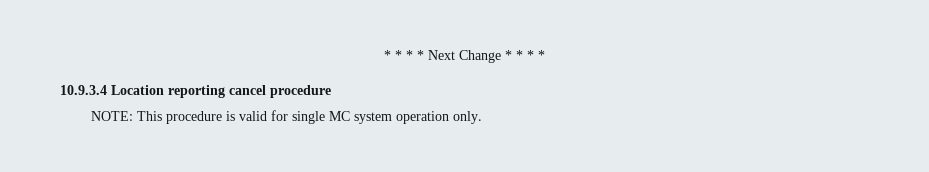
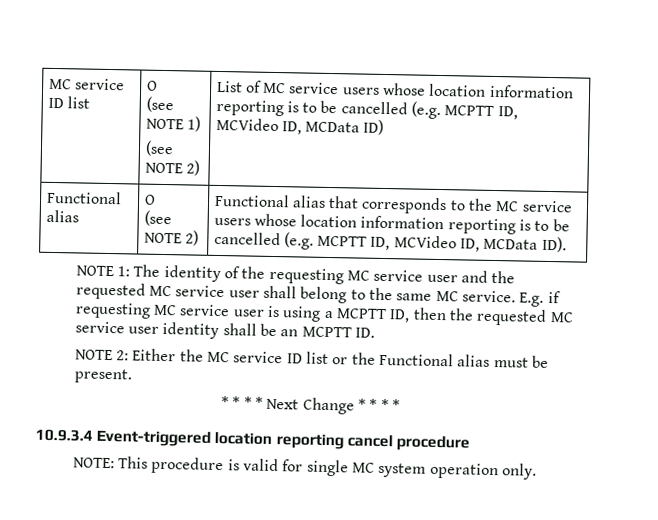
(384, 55) none -> [48,78,125,91] [47,96,90,109] [146,80,158,91] [145,96,174,113] [145,116,201,132] [144,140,174,157] [144,160,200,176] [216,80,574,99] [215,99,518,120] [215,117,385,135] [45,190,122,205] [45,209,79,223] [143,194,156,205] [143,210,172,227] [143,230,199,246] [213,193,573,215] [213,213,570,235] [213,231,567,253] [75,264,516,285] [75,282,561,307] [74,302,574,326] [74,321,375,340] [74,348,549,368] [73,368,132,384] MC service ID list | O // (see NOTE 1) // (see NOTE 2) | List of MC service users whose location information reporting is to be cancelled (e.g. MCPTT ID, MCVideo ID, MCData ID) // Functional alias | O // (see NOTE 2) | Functional alias that corresponds to the MC service users whose location information reporting is to be cancelled (e.g. MCPTT ID, MCVideo ID, MCData ID). // NOTE 1: The identity of the requesting MC service user and the requested MC service user shall belong to the same MC service. E.g. if requesting MC service user is using a MCPTT ID, then the requested MC service user identity shall be an MCPTT ID. // NOTE 2: Either the MC service ID list or the Functional alias must be present. //
[111,85,164,95] Location -> [96,429,273,447] Event-triggered location

